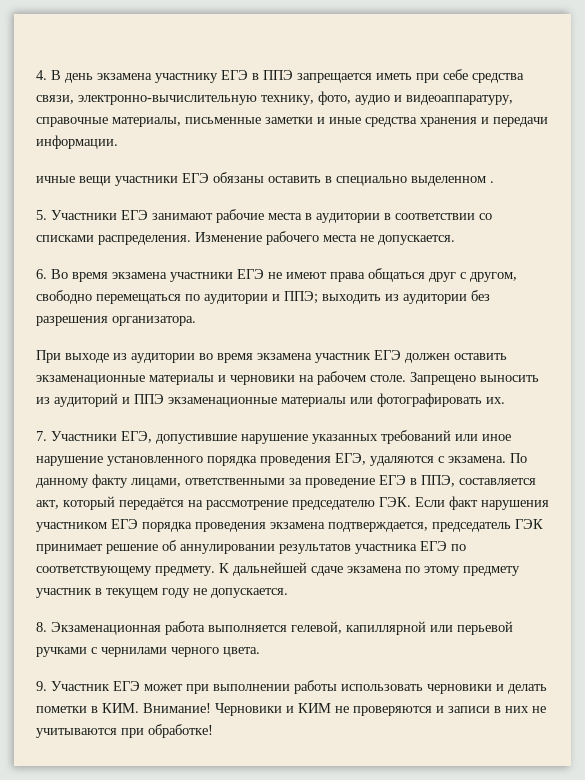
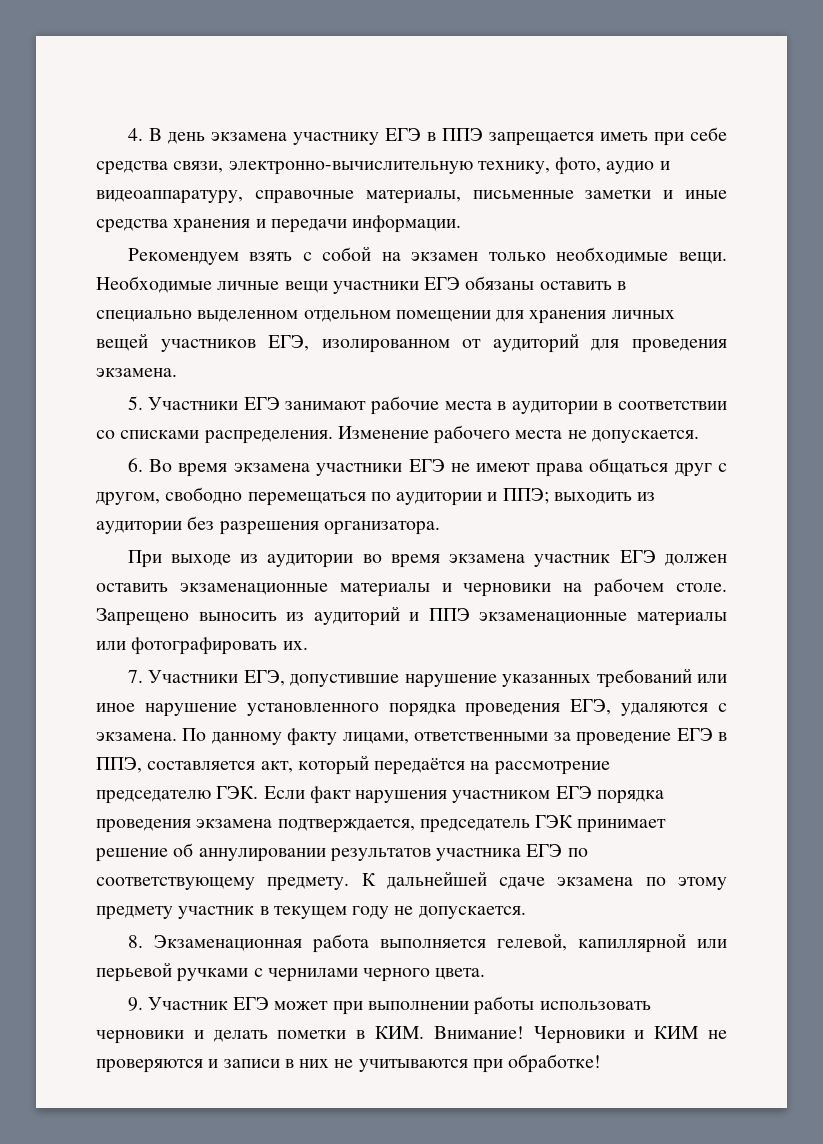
[36,176,75,183] ичные -> [127,246,727,265] [96,276,280,293] Рекомендуем взять с собой на экзамен только необходимые вещи. Необходимые личные
[490,181,494,183] . -> [303,310,675,324] [96,333,727,353] [96,368,177,377] отдельном помещении для хранения личных вещей участников ЕГЭ, изолированном от аудиторий для проведения экзамена.

